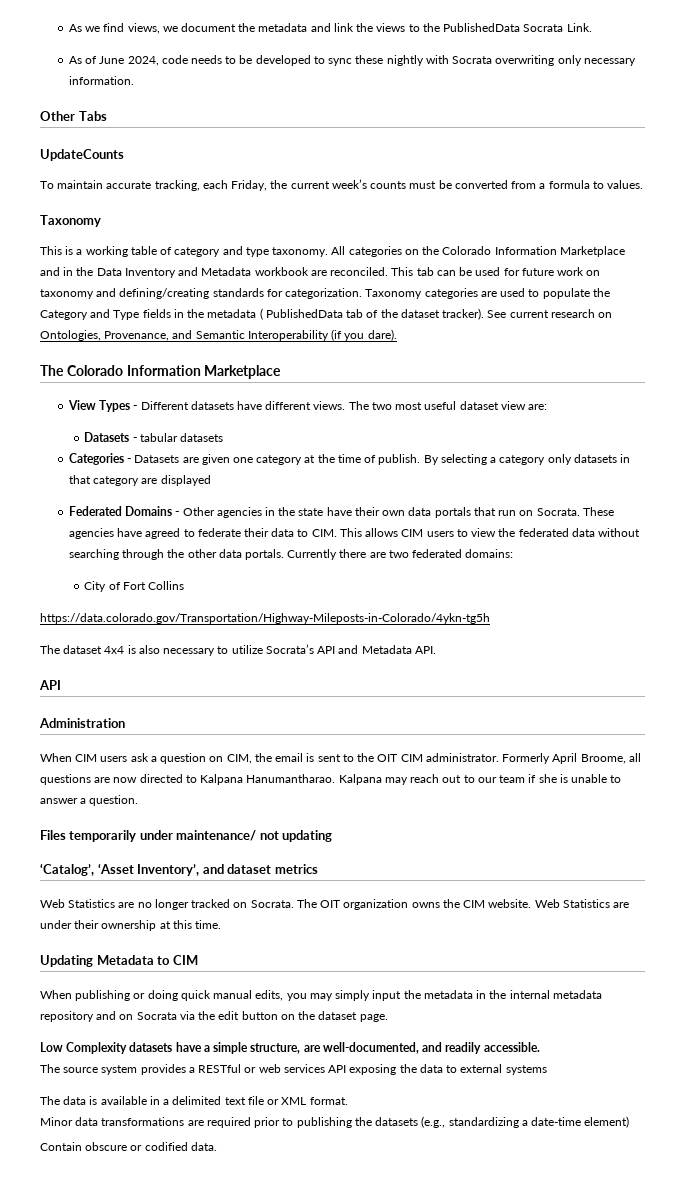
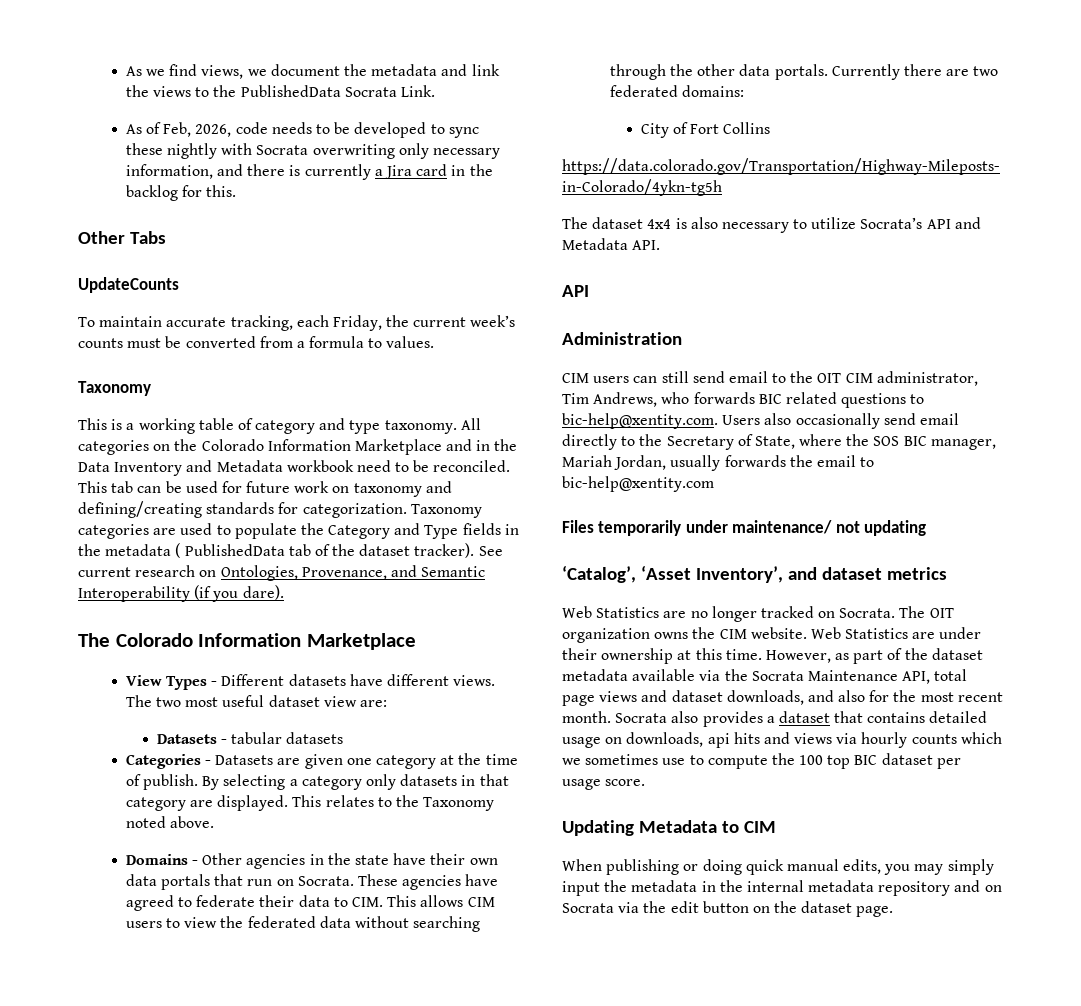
[99,56,159,66] June 2024, -> [163,122,232,137] Feb, 2026,
[68,76,134,85] information. -> [125,164,493,180] [125,185,237,201] information, and there is currently a Jira card in the backlog for this.
[310,270,327,276] are -> [356,460,430,472] need to be
[160,475,211,486] [68,506,122,516] displayed // Federated -> [217,795,495,811] [125,816,215,828] displayed. This relates to the Taxonomy noted above. //
[40,753,641,764] [40,774,622,785] [40,795,139,806] When CIM users ask a question on CIM, the email is sent to the OIT CIM administrator. Formerly April Broome, all questions are now directed to Kalpana Hanumantharao. Kalpana may reach out to our team if she is unable to answer a question. -> [562,371,978,386] [562,392,925,408] [562,413,959,429] [562,434,996,450] [562,455,875,471] [562,476,714,492] CIM users can still send email to the OIT CIM administrator, Tim Andrews, who forwards BIC related questions to bic-help@xentity.com. Users also occasionally send email directly to the Secretary of State, where the SOS BIC manager, Mariah Jordan, usually forwards the email to bic-help@xentity.com
(222, 924) none -> [765,648,983,664] [562,669,968,684] [562,690,1003,706] [562,711,988,727] [562,732,1002,748] [562,753,961,769] [562,779,646,790] However, as part of the dataset metadata available via the Socrata Maintenance API, total page views and dataset downloads, and also for the most recent month. Socrata also provides a dataset that contains detailed usage on downloads, api hits and views via hourly counts which we sometimes use to compute the 100 top BIC dataset per usage score.
[40,1042,540,1054] [40,1064,547,1075] [40,1096,348,1105] [40,1116,630,1128] [40,1142,217,1151] // Low Complexity datasets have a simple structure, are well-documented, and readily accessible. // The source system provides a RESTful or web services API exposing the data to external systems // The data is available in a delimited text file or XML format. // Minor data transformations are required prior to publishing the datasets (e.g., standardizing a date-time element) // Contain obscure or codified data. -> (894, 911) none

